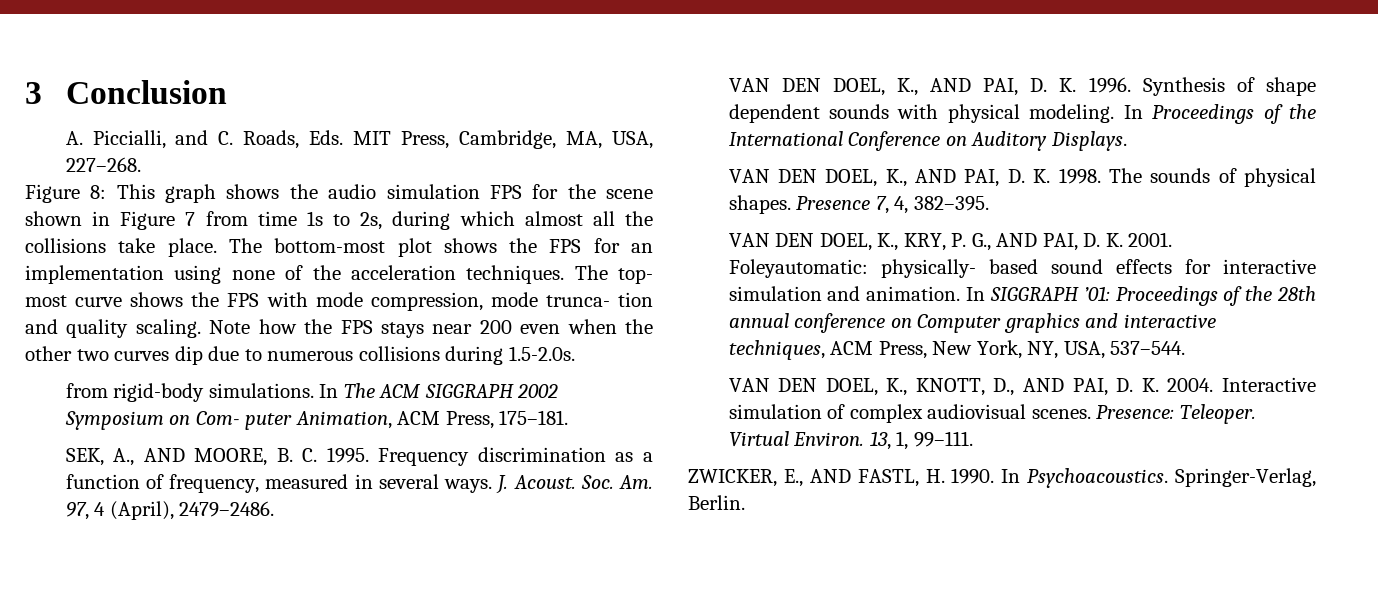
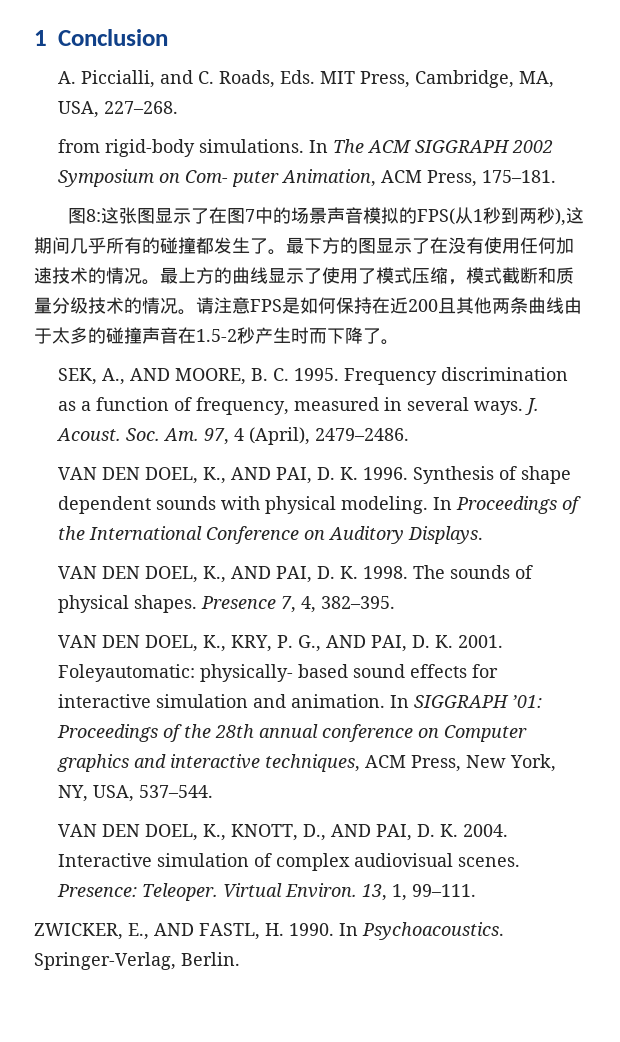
[25,82,42,104] 3 -> [34,30,47,46] 1
[25,184,653,203] [25,211,654,230] [25,238,653,257] [25,265,653,284] [25,292,654,311] [25,319,653,338] [25,346,575,365] // Figure 8: This graph shows the audio simulation FPS for the scene shown in Figure 7 from time 1s to 2s, during which almost all the collisions take place. The bottom-most plot shows the FPS for an implementation using none of the acceleration techniques. The top- most curve shows the FPS with mode compression, mode trunca- tion and quality scaling. Note how the FPS stays near 200 even when the other two curves dip due to numerous collisions during 1.5-2.0s. -> (179, 107) none
(569, 417) none -> [67,207,584,226] [34,237,574,255] [34,267,574,285] [34,297,582,315] [34,327,399,345] // 图8:这张图显示了在图7中的场景声音模拟的FPS(从1秒到两秒),这期间几乎所有的碰撞都发生了。最下方的图显示了在没有使用任何加速技术的情况。最上方的曲线显示了使用了模式压缩，模式截断和质量分级技术的情况。请注意FPS是如何保持在近200且其他两条曲线由于太多的碰撞声音在1.5-2秒产生时而下降了。

